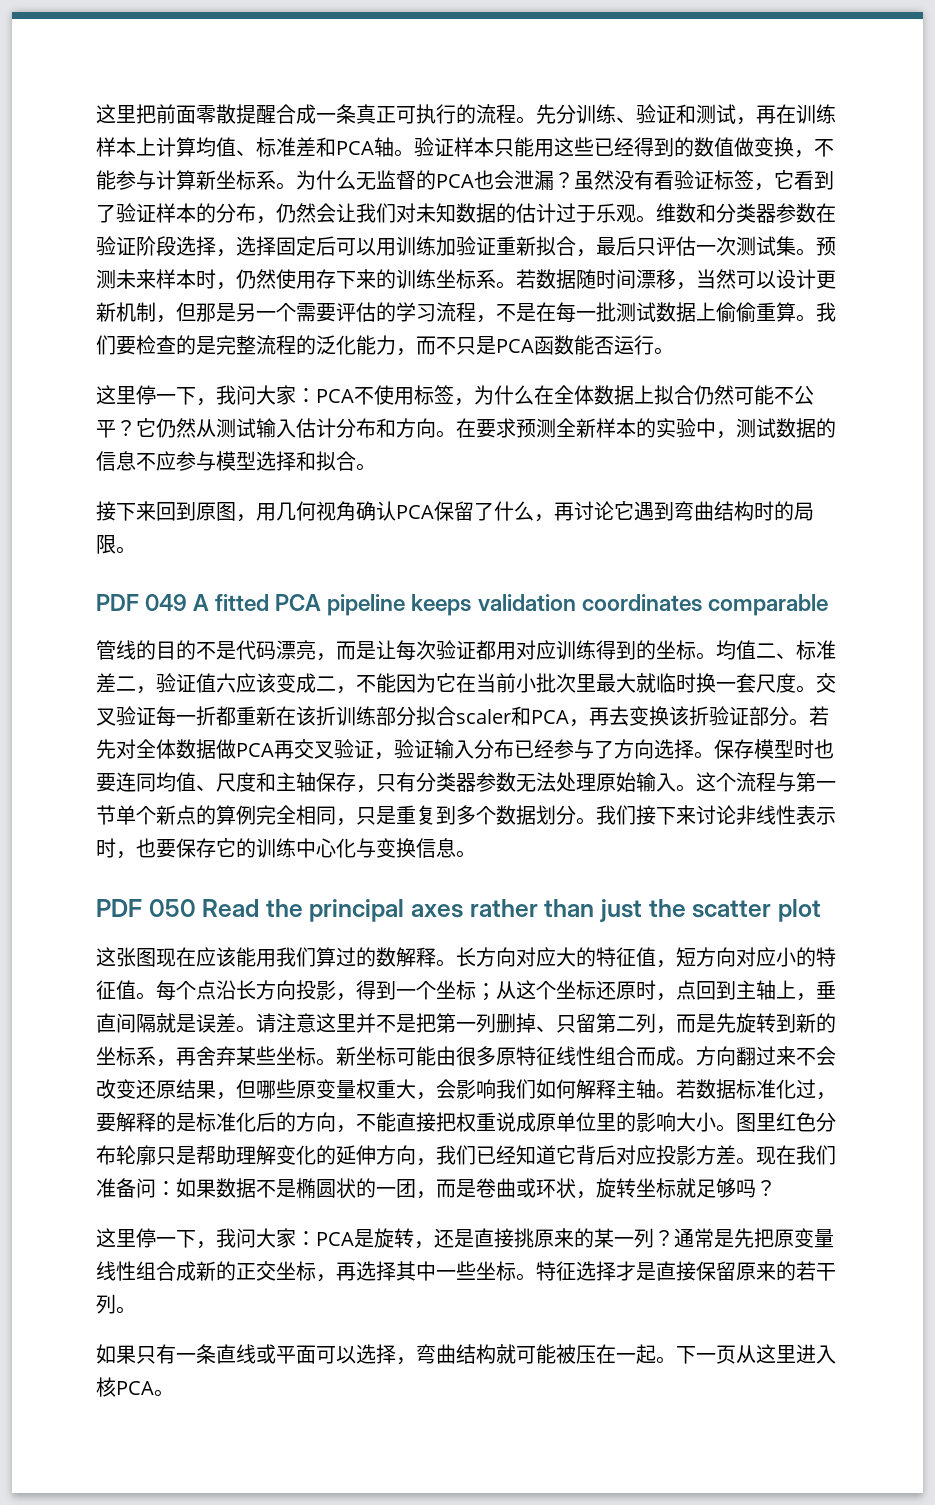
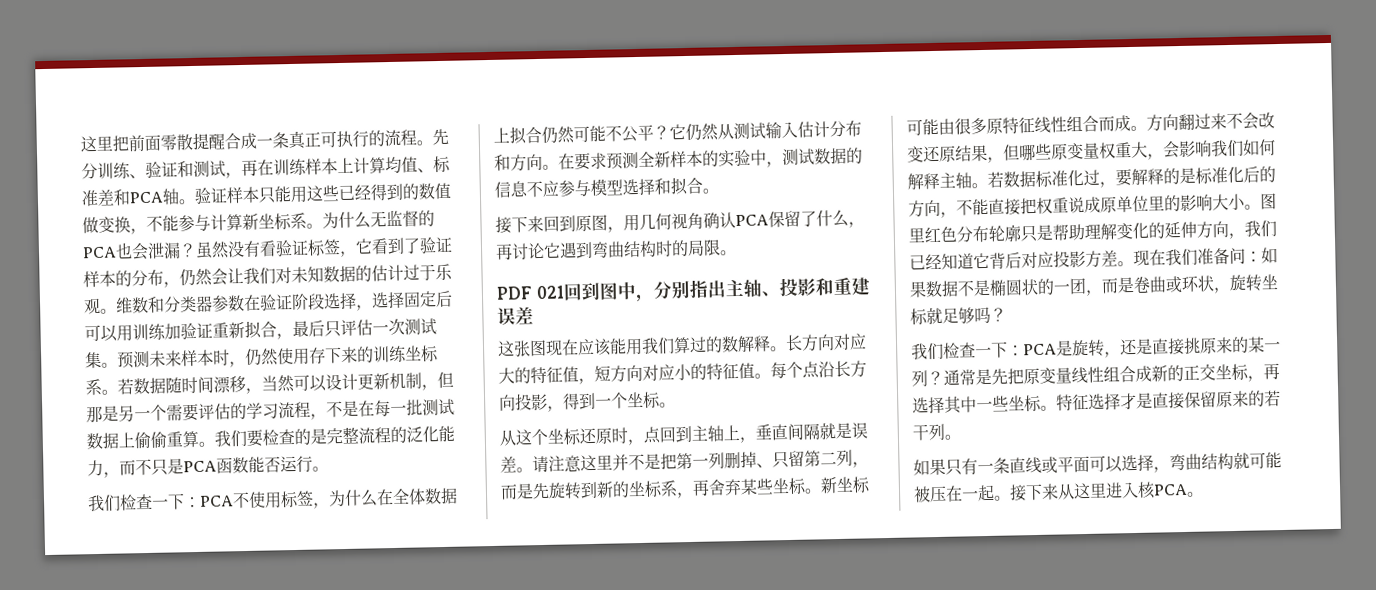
[96,385,296,406] 这里停一下，我问大家 -> [87,493,185,512] 我们检查一下
[145,594,828,616] [96,640,836,661] [96,673,836,694] [96,706,829,727] [96,739,834,760] [96,772,836,793] [96,805,836,826] [96,838,476,859] [96,899,821,922] 049 A fitted PCA pipeline keeps validation coordinates comparable // 管线的目的不是代码漂亮，而是让每次验证都用对应训练得到的坐标。均值二、标准差二，验证值六应该变成二，不能因为它在当前小批次里最大就临时换一套尺度。交叉验证每一折都重新在该折训练部分拟合scaler和PCA，再去变换该折验证部分。若先对全体数据做PCA再交叉验证，验证输入分布已经参与了方向选择。保存模型时也要连同均值、尺度和主轴保存，只有分类器参数无法处理原始输入。这个流程与第一节单个新点的算例完全相同，只是重复到多个数据划分。我们接下来讨论非线性表示时，也要保存它的训练中心化与变换信息。 // PDF 050 Read the principal axes rather than just the scatter plot -> [535,277,871,303] [497,306,534,326] 021回到图中，分别指出主轴、投影和重建误差
[476,983,496,1001] ； -> [659,402,676,408] 。 //
[96,1228,296,1249] 这里停一下，我问大家 -> [911,341,1008,361] 我们检查一下
[676,1345,736,1364] 下一页 -> [1009,483,1059,502] 接下来

